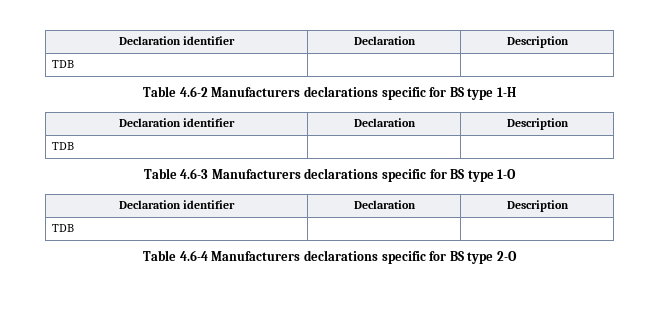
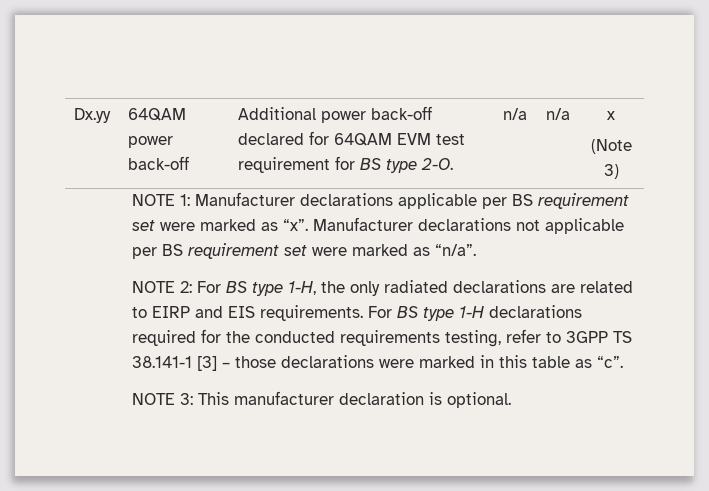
[118,36,236,45] [353,36,416,45] [506,36,569,48] [52,60,75,68] [143,86,516,100] [118,118,236,127] [353,118,416,127] [506,118,569,130] [52,142,75,150] [143,168,517,182] [118,200,236,209] [353,200,416,209] [506,200,569,212] [52,224,75,232] [143,250,517,264] Declaration identifier | Declaration | Description // TDB | | // Table 4.6-2 Manufacturers declarations specific for BS type 1-H // Declaration identifier | Declaration | Description // TDB | | // Table 4.6-3 Manufacturers declarations specific for BS type 1-O // Declaration identifier | Declaration | Description // TDB | | // Table 4.6-4 Manufacturers declarations specific for BS type 2-O -> [73,108,111,123] [127,108,186,121] [127,136,173,148] [127,156,189,170] [237,106,432,123] [237,131,465,146] [237,156,453,173] [503,108,527,120] [545,108,570,120] [607,111,615,120] [590,139,632,154] [603,164,619,179] [131,192,629,209] [131,217,624,234] [131,243,476,259] [131,280,633,296] [131,305,582,321] [131,329,632,347] [131,355,623,371] [131,391,511,408] Dx.yy | 64QAM power back-off | Additional power back-off declared for 64QAM EVM test requirement for BS type 2-O. | n/a | n/a | x // (Note 3) // NOTE 1: Manufacturer declarations applicable per BS requirement set were marked as “x”. Manufacturer declarations not applicable per BS requirement set were marked as “n/a”. // NOTE 2: For BS type 1-H, the only radiated declarations are related to EIRP and EIS requirements. For BS type 1-H declarations required for the conducted requirements testing, refer to 3GPP TS 38.141-1 [3] – those declarations were marked in this table as “c”. // NOTE 3: This manufacturer declaration is optional.

